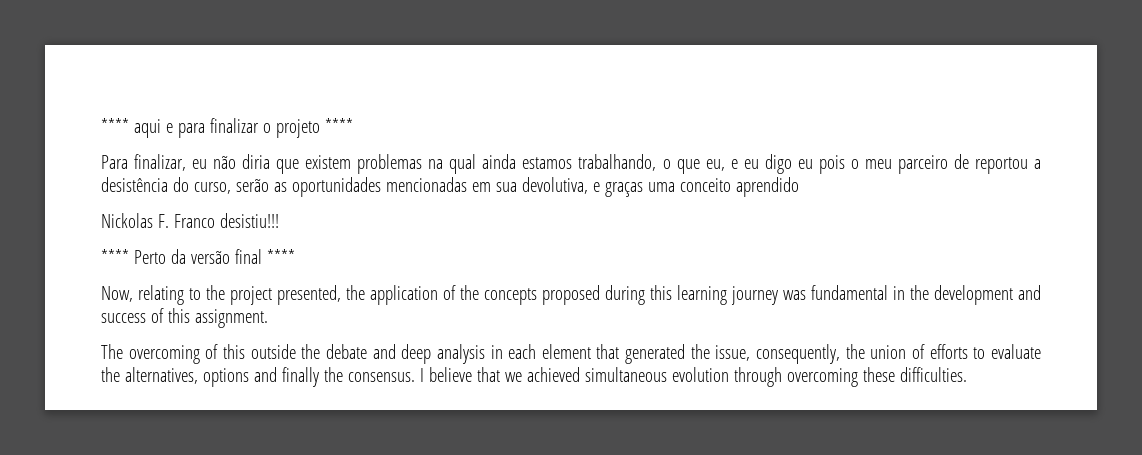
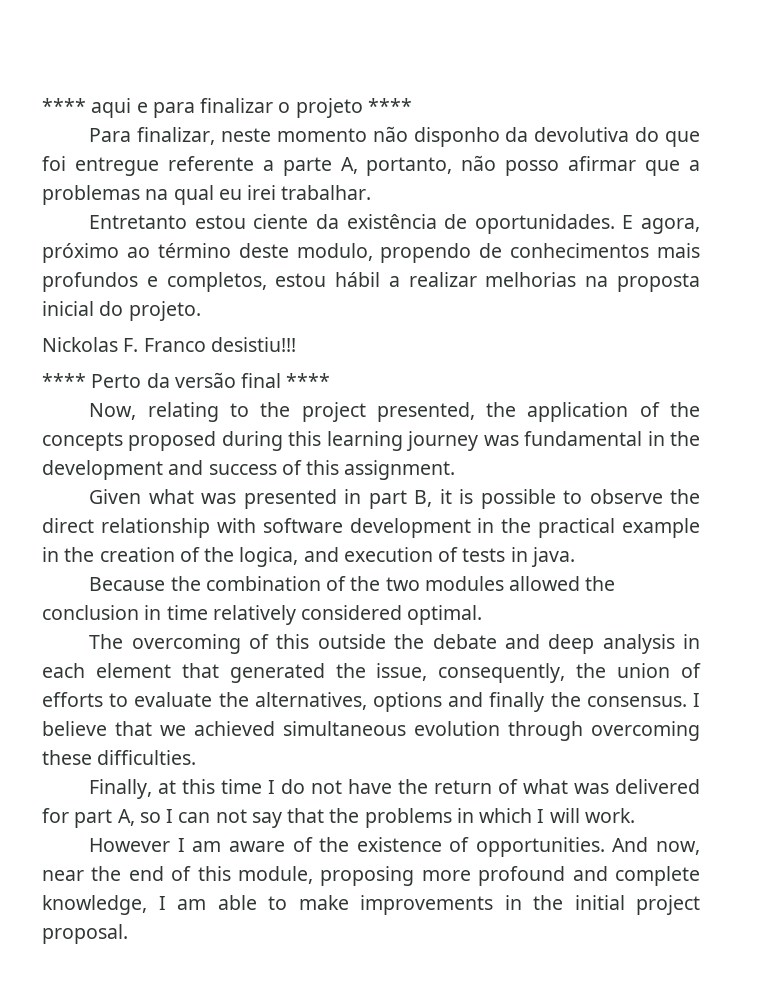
[192,154,1042,174] [101,177,799,197] eu não diria que existem problemas na qual ainda estamos trabalhando, o que eu, e eu digo eu pois o meu parceiro de reportou a desistência do curso, serão as oportunidades mencionadas em sua devolutiva, e graças uma conceito aprendido -> [221,126,700,147] [42,155,700,176] [42,185,372,205] [89,214,701,234] [42,243,700,263] [42,272,700,292] [42,301,201,321] neste momento não disponho da devolutiva do que foi entregue referente a parte A, portanto, não posso afirmar que a problemas na qual eu irei trabalhar. // Entretanto estou ciente da existência de oportunidades. E agora, próximo ao término deste modulo, propendo de conhecimentos mais profundos e completos, estou hábil a realizar melhorias na proposta inicial do projeto.
(268, 318) none -> [89,489,700,509] [42,518,700,538] [42,547,575,567] [89,576,616,591] [42,605,483,625] // Given what was presented in part B, it is possible to observe the direct relationship with software development in the practical example in the creation of the logica, and execution of tests in java. // Because the combination of the two modules allowed the conclusion in time relatively considered optimal.
(967, 374) none -> [89,779,700,799] [42,808,635,828] [89,837,700,857] [42,866,700,886] [42,895,700,915] [42,924,128,944] // Finally, at this time I do not have the return of what was delivered for part A, so I can not say that the problems in which I will work. // However I am aware of the existence of opportunities. And now, near the end of this module, proposing more profound and complete knowledge, I am able to make improvements in the initial project proposal.

